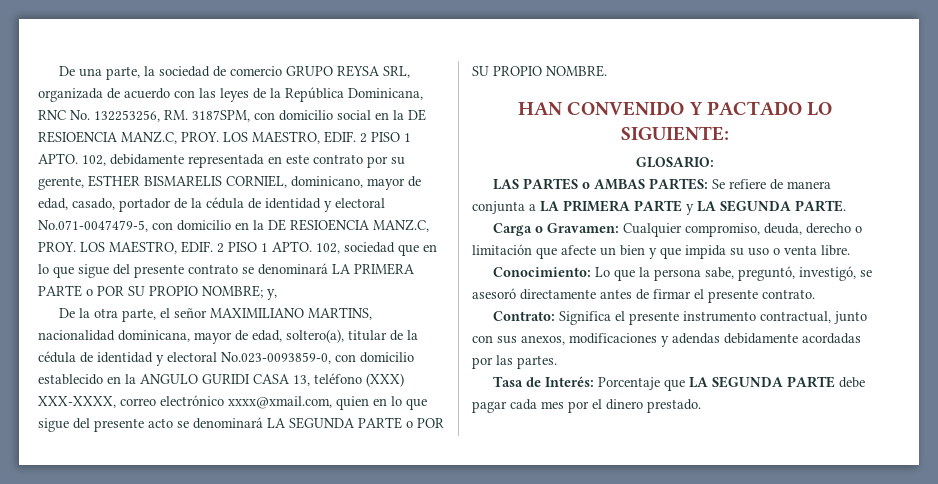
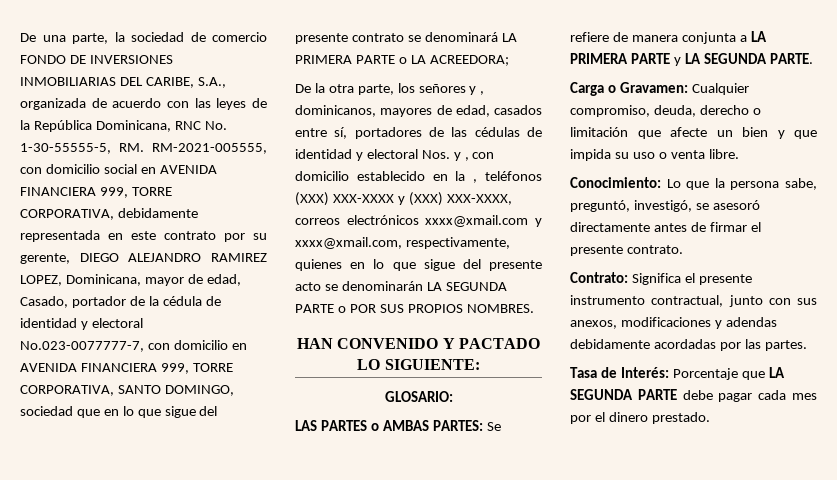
[285,65,410,78] GRUPO REYSA SRL, -> [20,55,173,64] [20,77,226,88] FONDO DE INVERSIONES INMOBILIARIAS DEL CARIBE, S.A.,
[94,110,250,122] 132253256, RM. 3187SPM, -> [20,143,267,154] 1-30-55555-5, RM. RM-2021-005555,
[393,109,426,121] [38,131,411,144] [38,153,106,166] la DE RESIOENCIA MANZ.C, PROY. LOS MAESTRO, EDIF. 2 PISO 1 APTO. 102, -> [159,165,217,174] [20,187,172,198] [20,209,114,220] AVENIDA FINANCIERA 999, TORRE CORPORATIVA,
[88,175,421,190] [38,198,115,210] ESTHER BISMARELIS CORNIEL, dominicano, mayor de edad, casado, -> [79,253,267,262] [20,274,241,286] [20,296,68,308] DIEGO ALEJANDRO RAMIREZ LOPEZ, Dominicana, mayor de edad, Casado,
[38,220,148,232] No.071-0047479-5, -> [20,341,144,352] No.023-0077777-7,
[253,219,429,232] [38,241,340,254] la DE RESIOENCIA MANZ.C, PROY. LOS MAESTRO, EDIF. 2 PISO 1 APTO. 102, -> [20,363,233,374] [20,385,234,396] AVENIDA FINANCIERA 999, TORRE CORPORATIVA, SANTO DOMINGO,
[97,285,277,300] POR SU PROPIO NOMBRE; y, -> [410,55,509,66] LA ACREEDORA;
[159,307,372,320] [38,329,418,344] [38,351,331,366] el señor MAXIMILIANO MARTINS, nacionalidad dominicana, mayor de edad, soltero(a), titular de la cédula de identidad y electoral No.023-0093859-0, -> [397,83,485,95] [295,105,542,117] [295,127,542,139] [295,149,469,161] los señores y , dominicanos, mayores de edad, casados entre sí, portadores de las cédulas de identidad y electoral Nos. y ,
[140,373,404,387] [38,395,369,410] ANGULO GURIDI CASA 13, teléfono (XXX) XXX-XXXX, correo electrónico xxxx@xmail.com, quien -> [473,171,542,183] [295,192,512,206] [295,215,542,227] [295,237,510,249] [295,259,342,271] , teléfonos (XXX) XXX-XXXX y (XXX) XXX-XXXX, correos electrónicos xxxx@xmail.com y xxxx@xmail.com, respectivamente, quienes
[193,417,263,429] denominará -> [341,281,423,291] denominarán
[472,65,607,77] SU PROPIO NOMBRE. -> [379,304,534,313] SUS PROPIOS NOMBRES.

